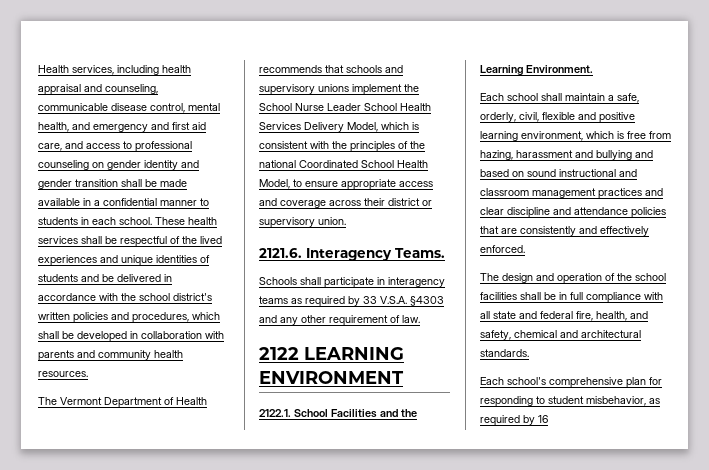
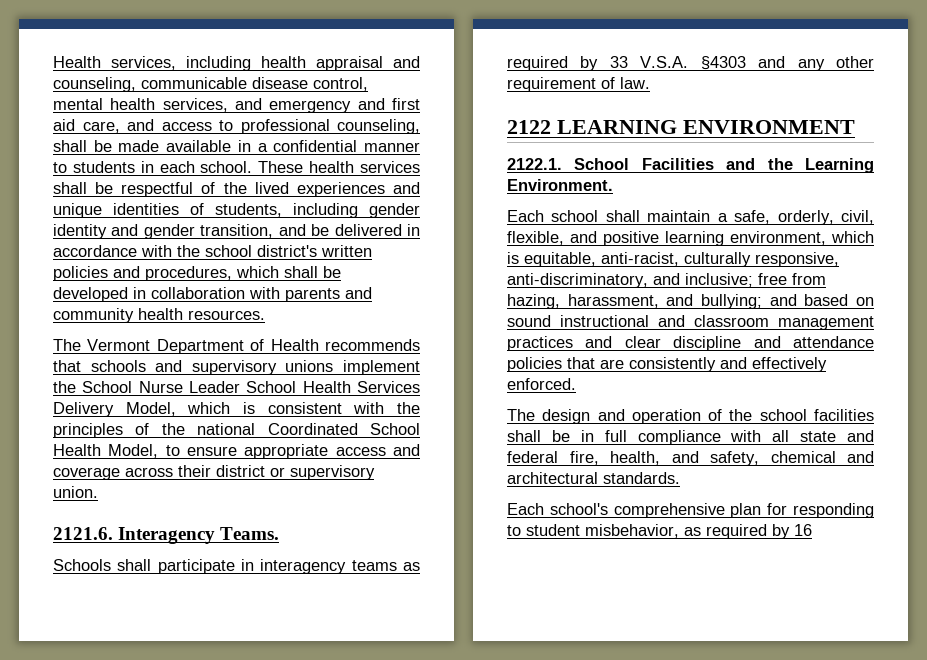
[38,122,69,132] health, -> [110,98,228,112] health services,
[38,160,199,170] [38,179,118,189] counseling on gender identity and gender transition -> [337,119,420,134] counseling,
[38,274,78,282] students -> [215,203,420,218] [53,224,274,239] students, including gender identity and gender transition,
[542,112,575,120] flexible -> [507,231,564,245] flexible,
[627,131,671,139] [480,150,632,160] free from hazing, harassment and bullying -> [524,252,839,267] [507,273,826,288] [507,294,762,309] equitable, anti-racist, culturally responsive, anti-discriminatory, and inclusive; free from hazing, harassment, and bullying;

